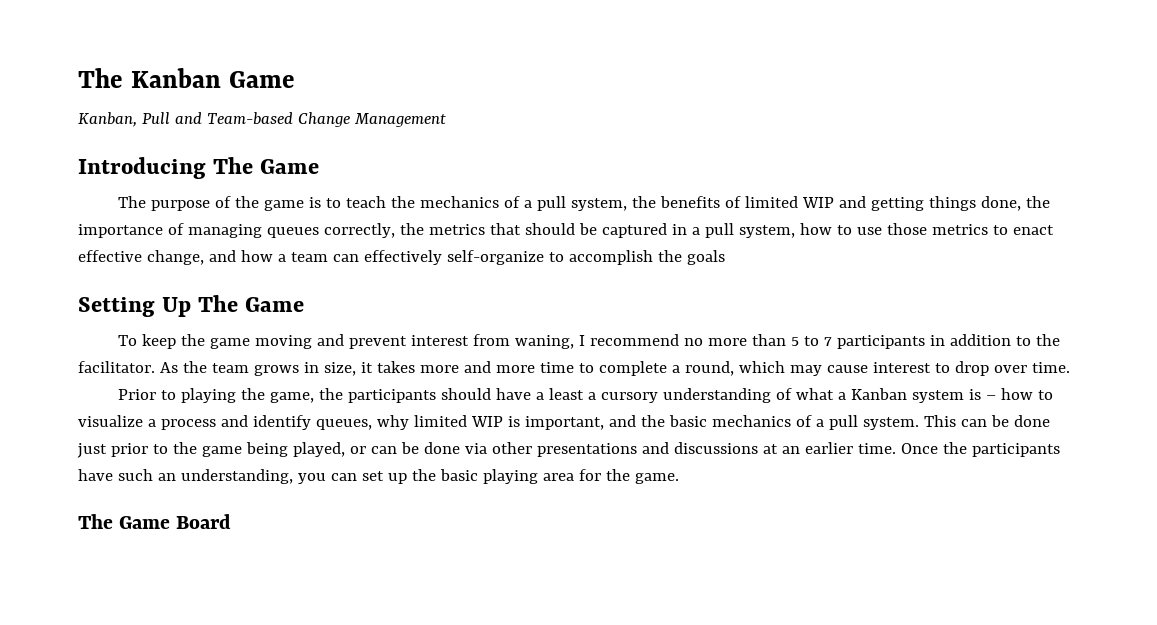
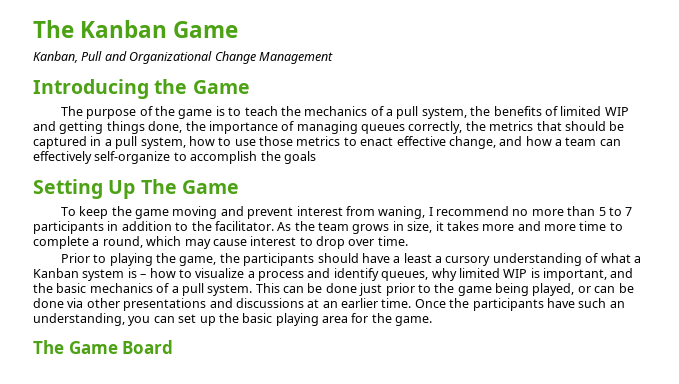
[206,112,293,125] Team-based -> [129,51,213,64] Organizational
[213,157,254,174] The -> [154,79,188,94] the

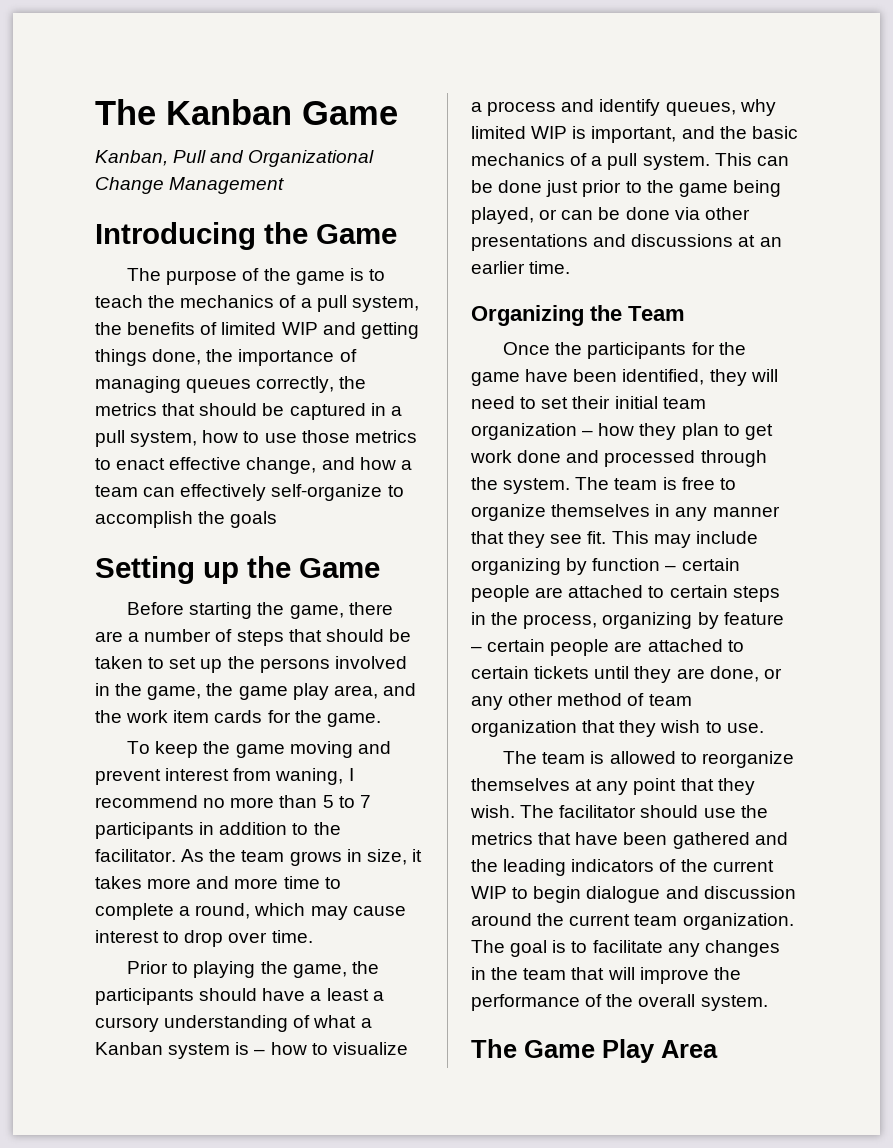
[108,179,239,199] Up The Game -> [203,556,380,584] [127,602,393,619] [95,629,411,646] [95,656,407,673] [95,683,416,700] [95,710,381,727] up the Game // Before starting the game, there are a number of steps that should be taken to set up the persons involved in the game, the game play area, and the work item cards for the game.
[414,298,625,311] [33,313,433,326] [33,340,174,354] Once the participants have such an understanding, you can set up the basic playing area for the game. // The Game Board -> [471,305,685,326] [503,342,746,359] [471,369,778,386] [471,396,706,409] [471,423,773,440] [470,450,767,467] [471,477,736,494] [471,504,780,521] [471,531,758,548] [471,558,740,575] [471,585,780,602] [471,612,784,629] [471,639,744,656] [471,666,782,683] [471,693,692,710] [471,720,764,737] [503,751,794,768] [471,778,755,795] [470,805,768,818] [471,832,788,849] [471,859,774,876] [471,886,796,903] [471,913,794,930] [471,940,780,957] [471,967,741,984] [471,994,768,1011] [471,1039,718,1063] // Organizing the Team // Once the participants for the game have been identified, they will need to set their initial team organization – how they plan to get work done and processed through the system. The team is free to organize themselves in any manner that they see fit. This may include organizing by function – certain people are attached to certain steps in the process, organizing by feature – certain people are attached to certain tickets until they are done, or any other method of team organization that they wish to use. // The team is allowed to reorganize themselves at any point that they wish. The facilitator should use the metrics that have been gathered and the leading indicators of the current WIP to begin dialogue and discussion around the current team organization. The goal is to facilitate any changes in the team that will improve the performance of the overall system. // The Game Play Area

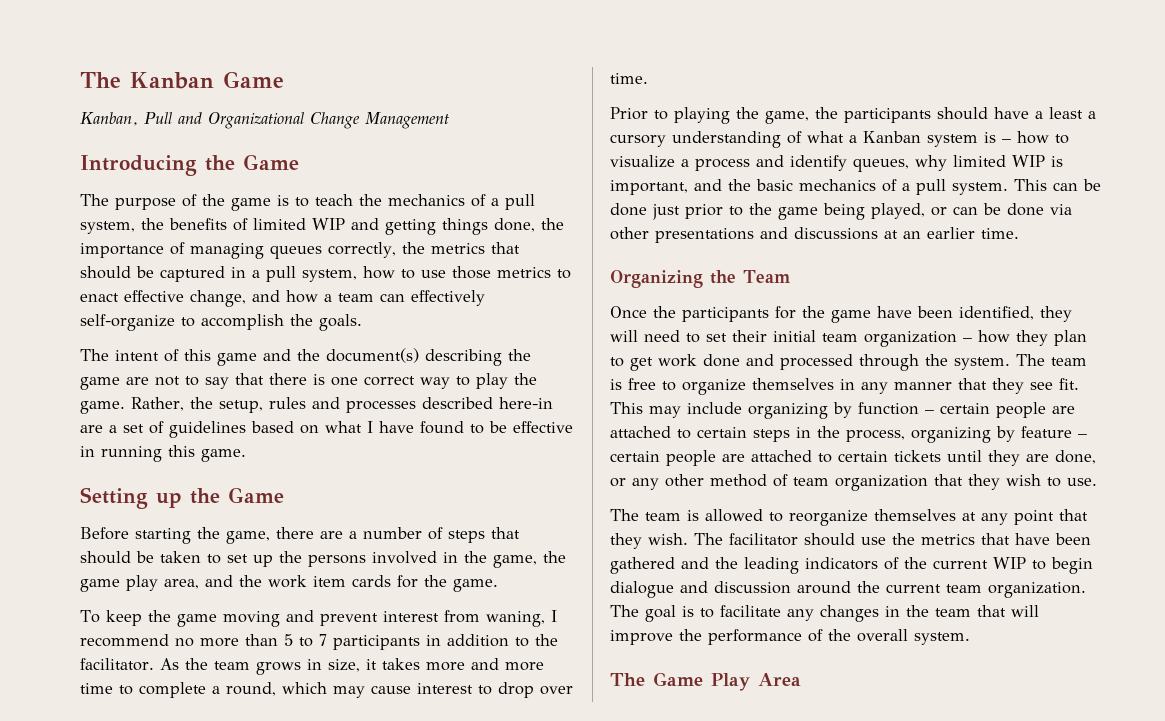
[230,511,278,528] goals -> [319,314,362,331] [80,348,531,366] [80,373,537,390] [80,397,553,414] [80,421,573,438] [80,445,246,462] goals. // The intent of this game and the document(s) describing the game are not to say that there is one correct way to play the game. Rather, the setup, rules and processes described here-in are a set of guidelines based on what I have found to be effective in running this game.

